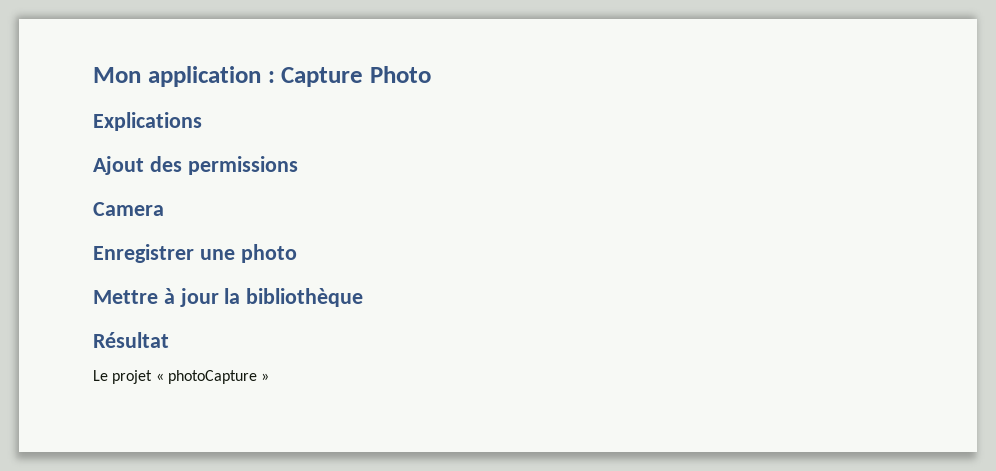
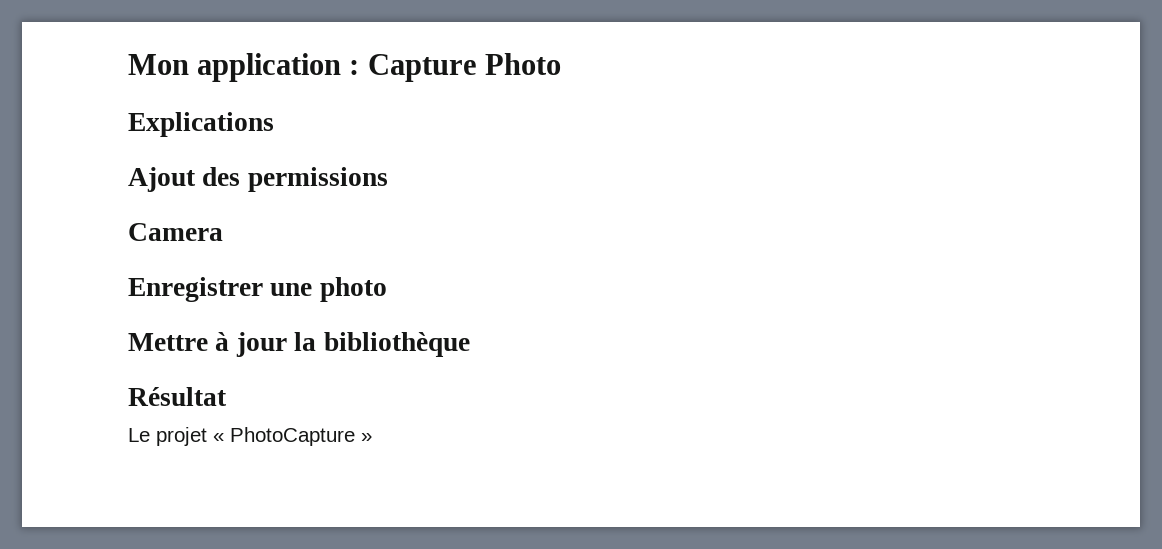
[167,370,257,384] photoCapture -> [230,427,355,446] PhotoCapture

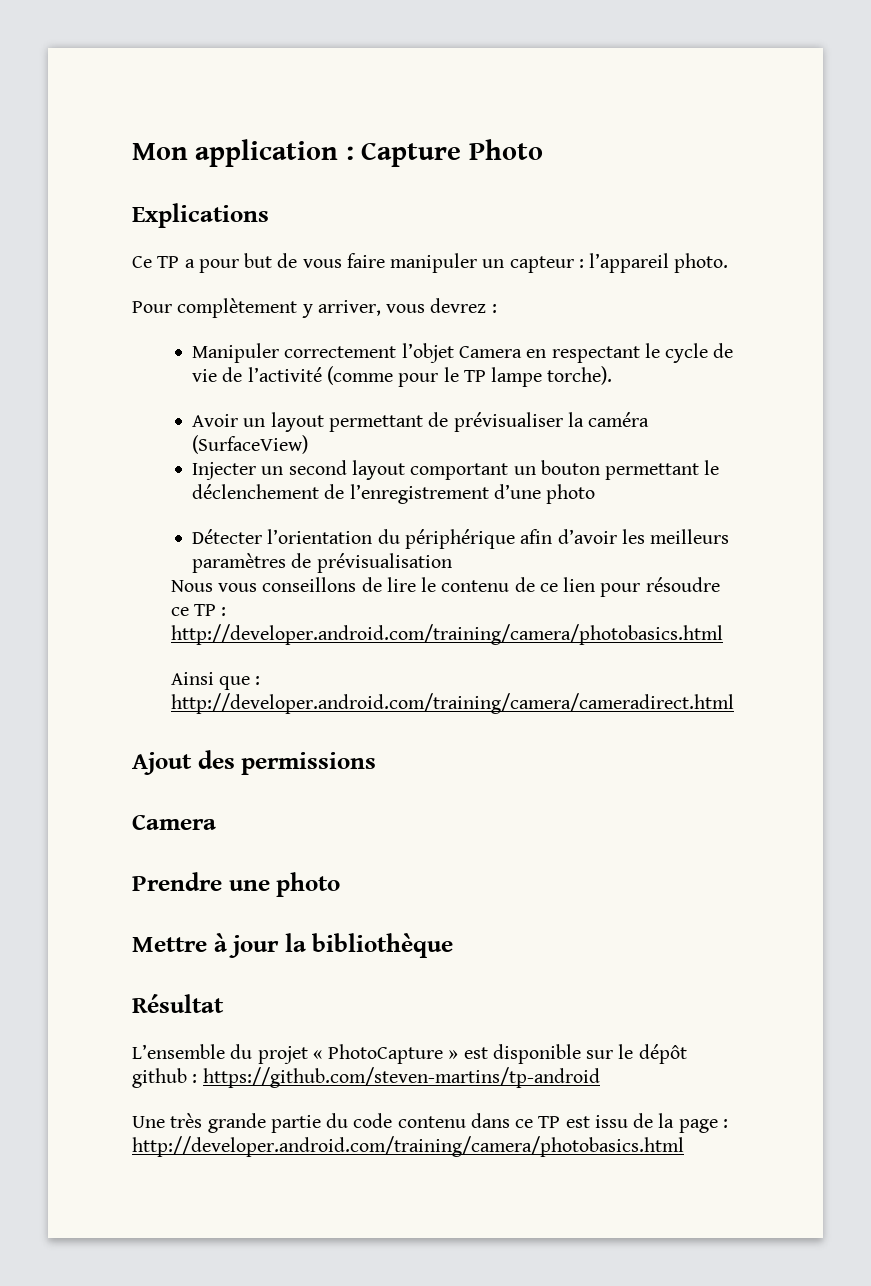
(274, 124) none -> [132,253,729,273] [132,298,497,318] [192,343,734,363] [192,366,613,387] [192,412,650,432] [192,435,309,454] [192,460,720,480] [192,484,596,504] [192,529,730,549] [192,553,452,573] [170,577,720,597] [170,604,227,616] [170,624,723,645] [170,672,261,690] [170,693,734,714] // Ce TP a pour but de vous faire manipuler un capteur : l’appareil photo. // Pour complètement y arriver, vous devrez : // Manipuler correctement l’objet Camera en respectant le cycle de vie de l’activité (comme pour le TP lampe torche). // Avoir un layout permettant de prévisualiser la caméra (SurfaceView) // Injecter un second layout comportant un bouton permettant le déclenchement de l’enregistrement d’une photo // Détecter l’orientation du périphérique afin d’avoir les meilleurs paramètres de prévisualisation // Nous vous conseillons de lire le contenu de ce lien pour résoudre ce TP : http://developer.android.com/training/camera/photobasics.html // Ainsi que : http://developer.android.com/training/camera/cameradirect.html
[128,277,263,302] Enregistrer -> [132,872,222,891] Prendre
[128,428,150,442] Le -> [132,1044,253,1059] L’ensemble du
(372, 437) none -> [463,1044,687,1064] [132,1067,600,1088] [132,1113,728,1133] [132,1136,684,1157] est disponible sur le dépôt github : https://github.com/steven-martins/tp-android // Une très grande partie du code contenu dans ce TP est issu de la page : http://developer.android.com/training/camera/photobasics.html

